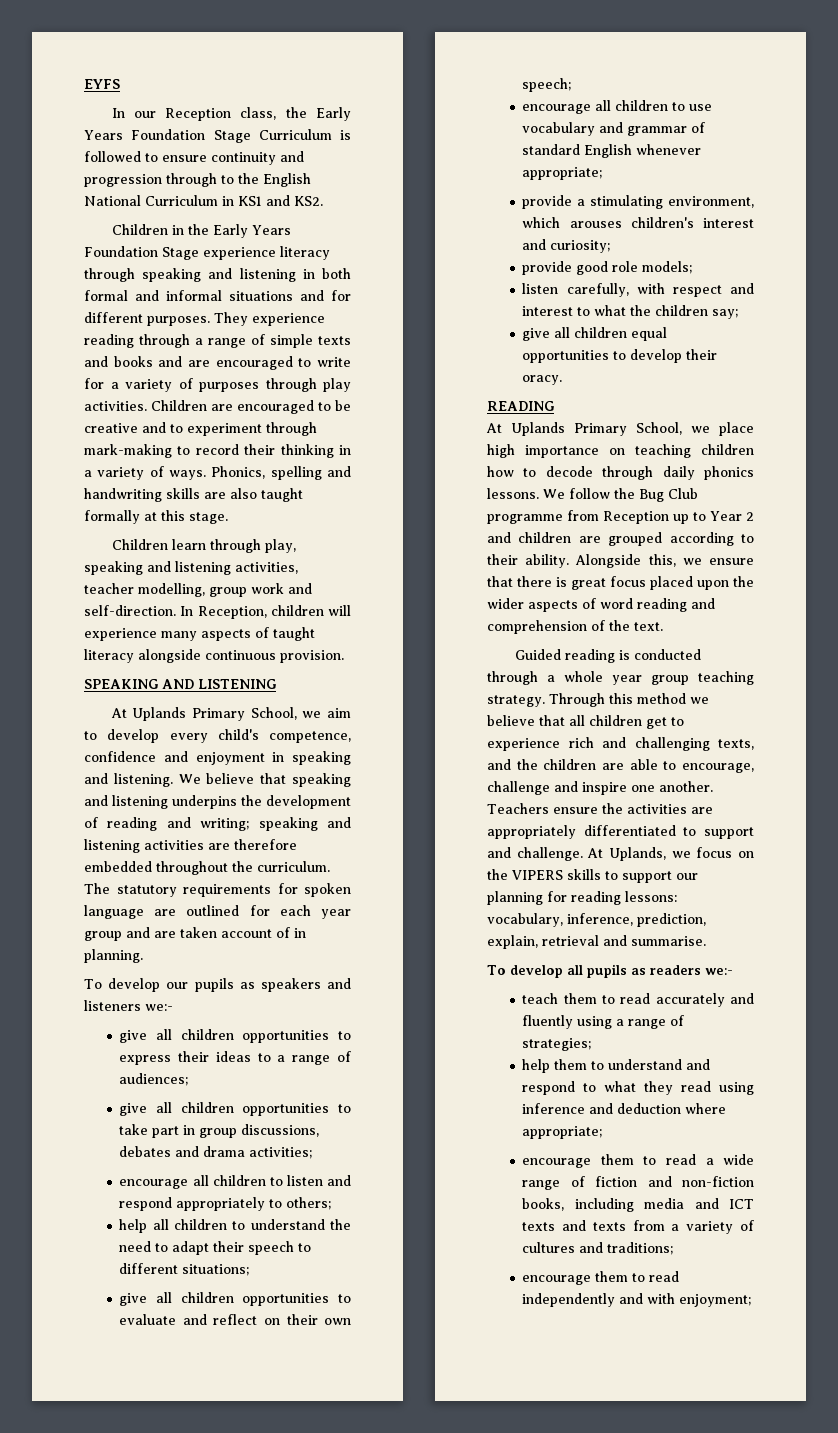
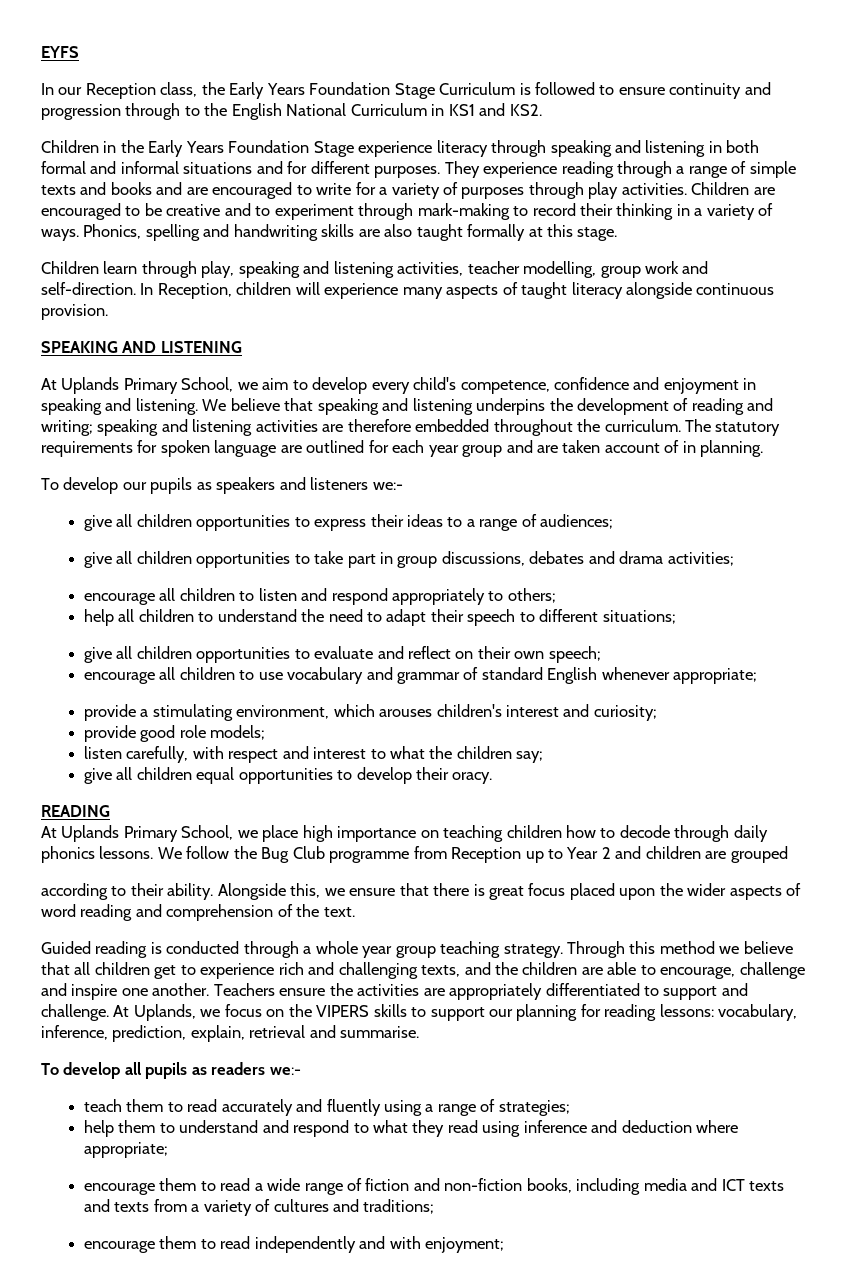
(663, 539) none -> (788, 854) //

